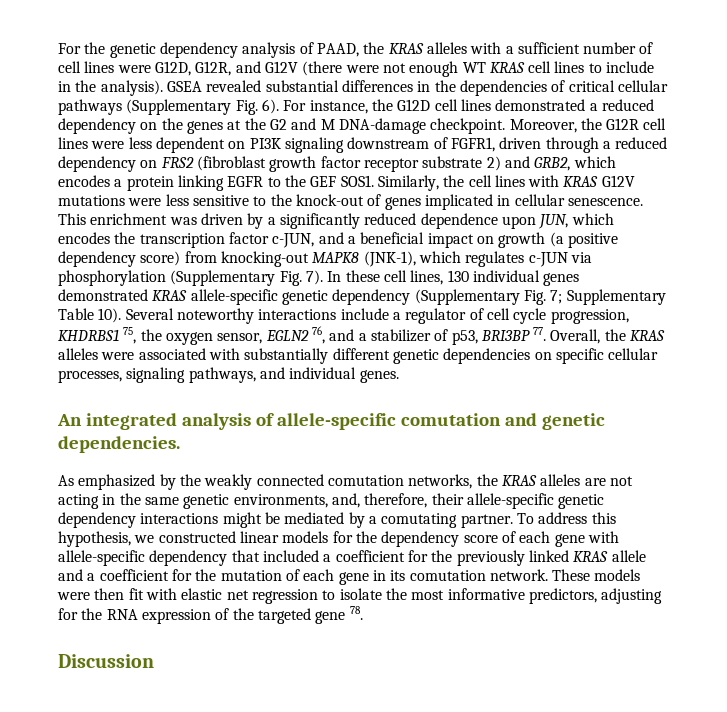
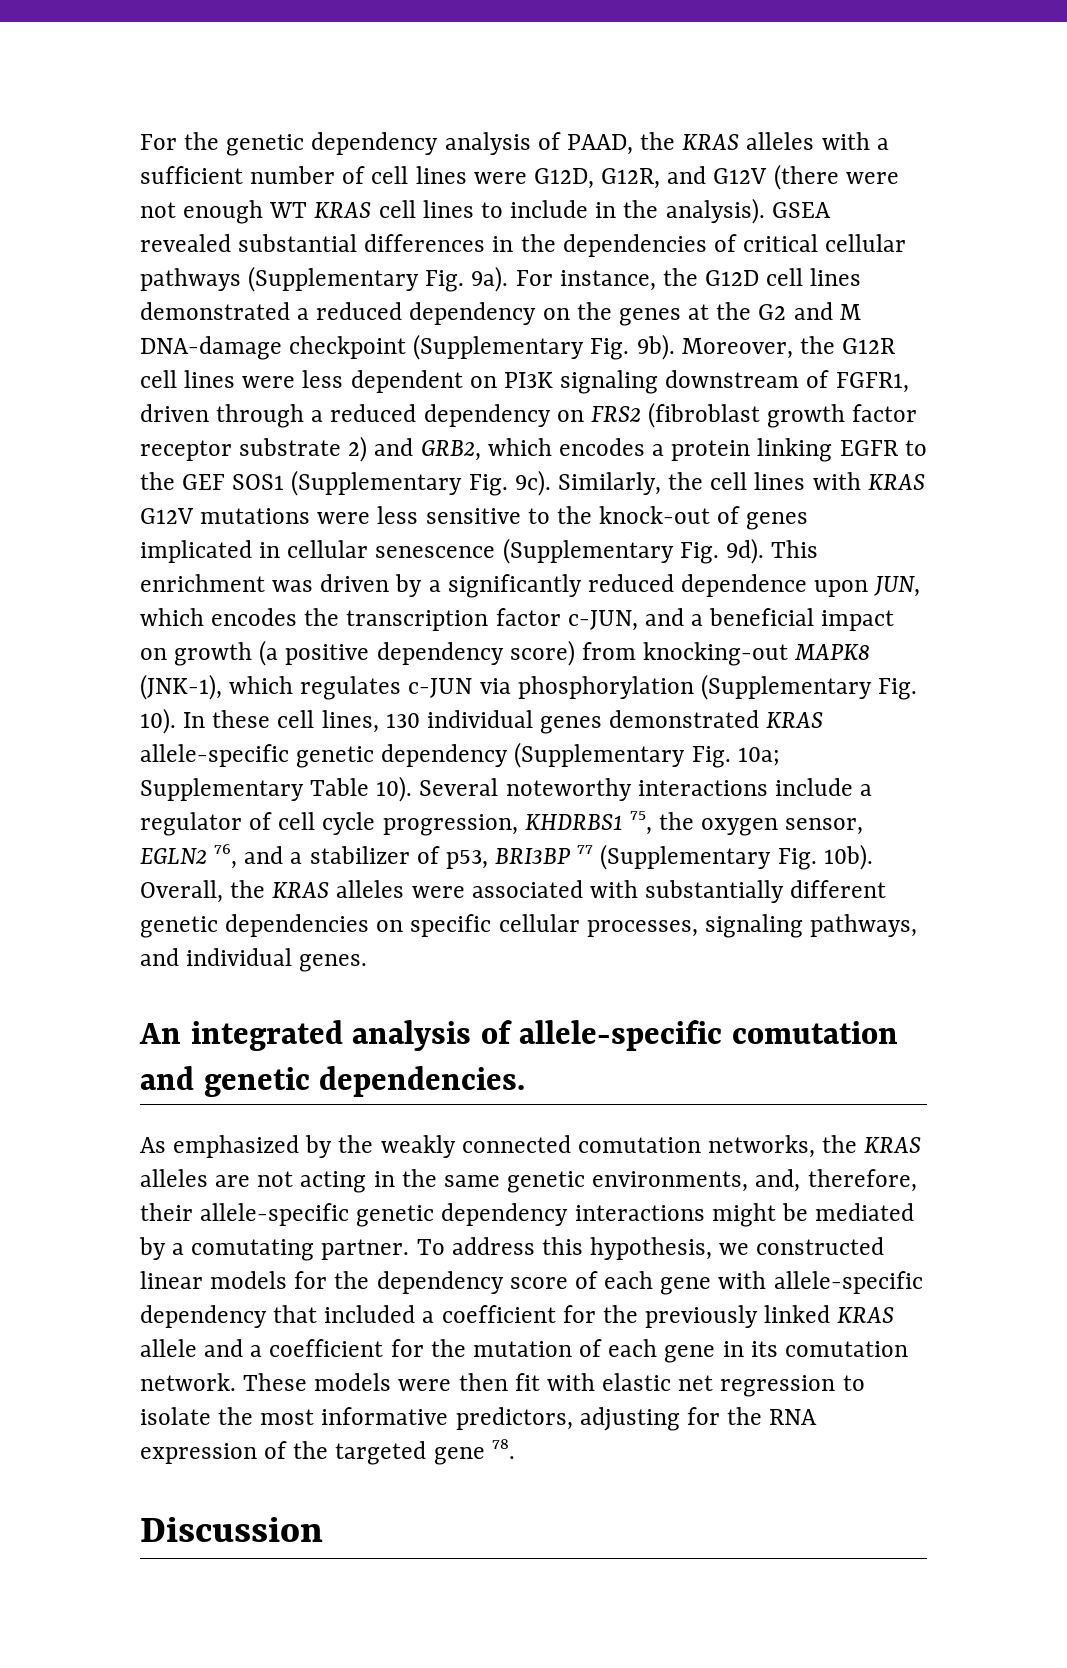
[261,99,279,114] 6). -> [471,266,509,292] 9a).
[430,118,506,134] checkpoint. -> [289,334,675,360] checkpoint (Supplementary Fig. 9b).
[340,175,374,187] SOS1. -> [232,470,551,496] SOS1 (Supplementary Fig. 9c).
[567,198,643,206] senescence. -> [375,538,764,564] senescence (Supplementary Fig. 9d).
[305,270,323,285] 7). -> [140,708,176,734] 10).
[550,290,563,304] 7; -> [737,747,780,766] 10a;
[533,327,547,341] 77. -> [577,844,873,870] 77 (Supplementary Fig. 10b).

